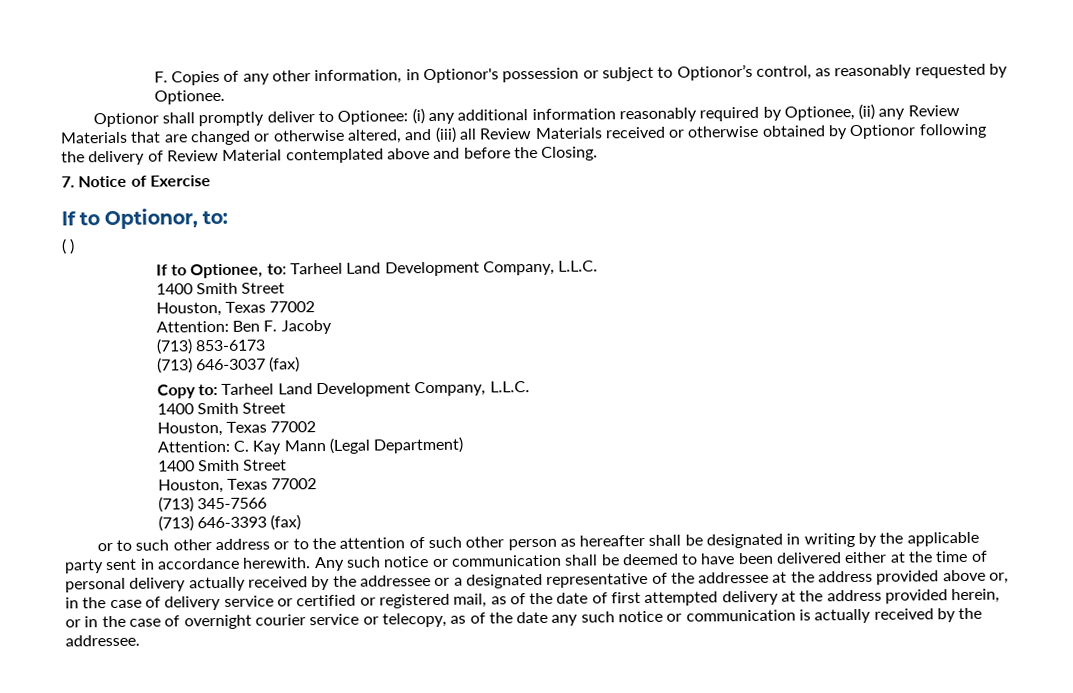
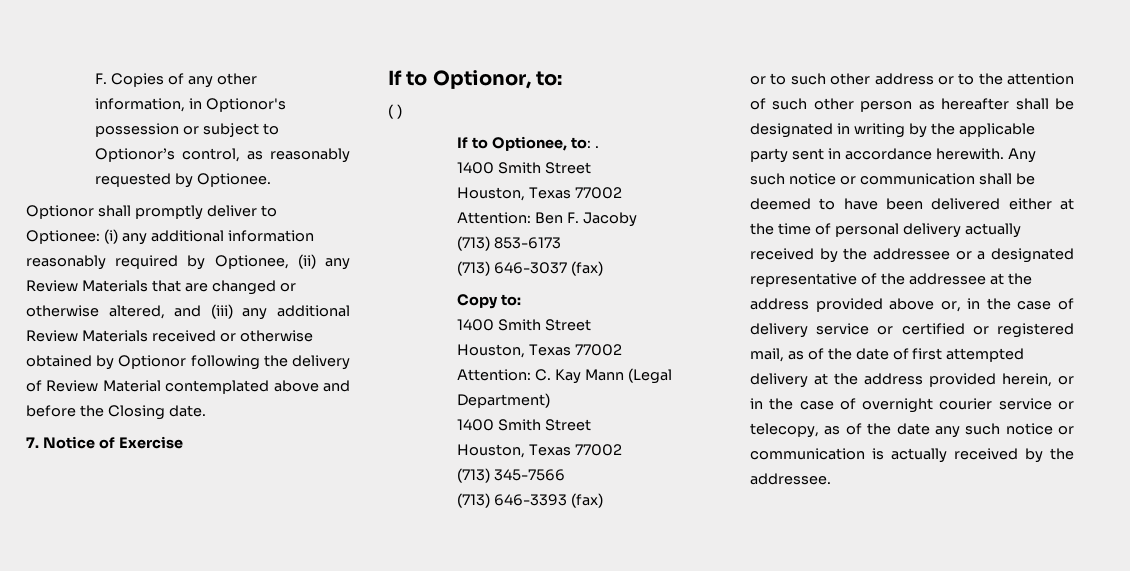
[458,128,477,140] all -> [242,305,350,320] any additional
[541,146,599,161] Closing. -> [107,405,206,420] Closing date.
[289,260,599,277] Tarheel Land Development Company, L.L.C. -> [594,146,599,148] .
[221,381,530,398] Tarheel Land Development Company, L.L.C. -> (521, 300) none

